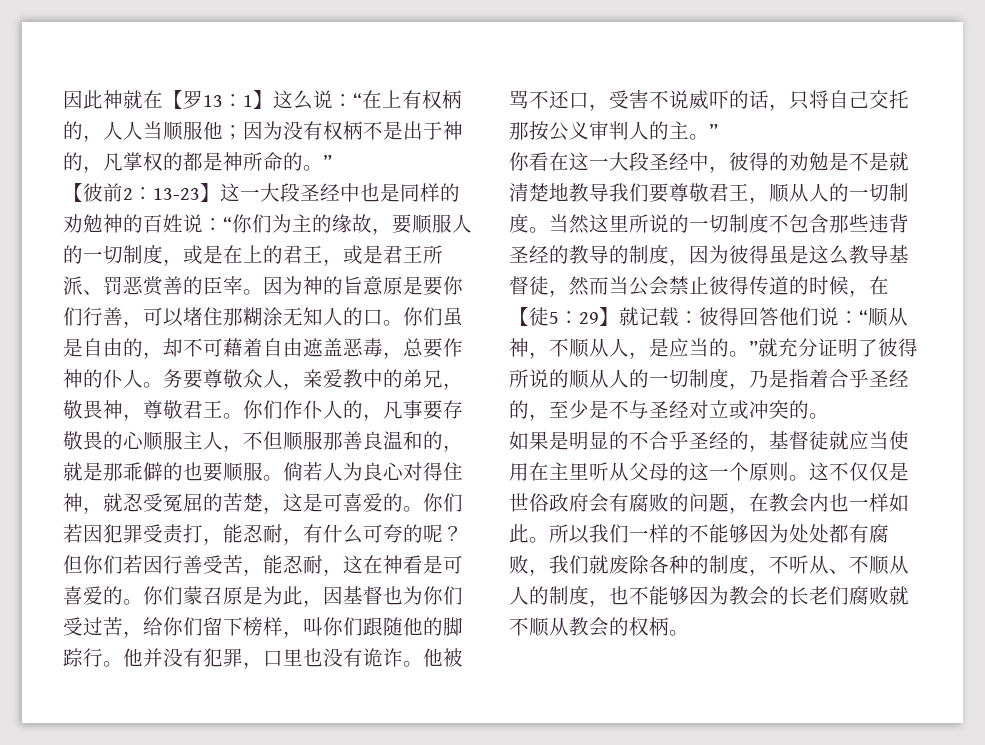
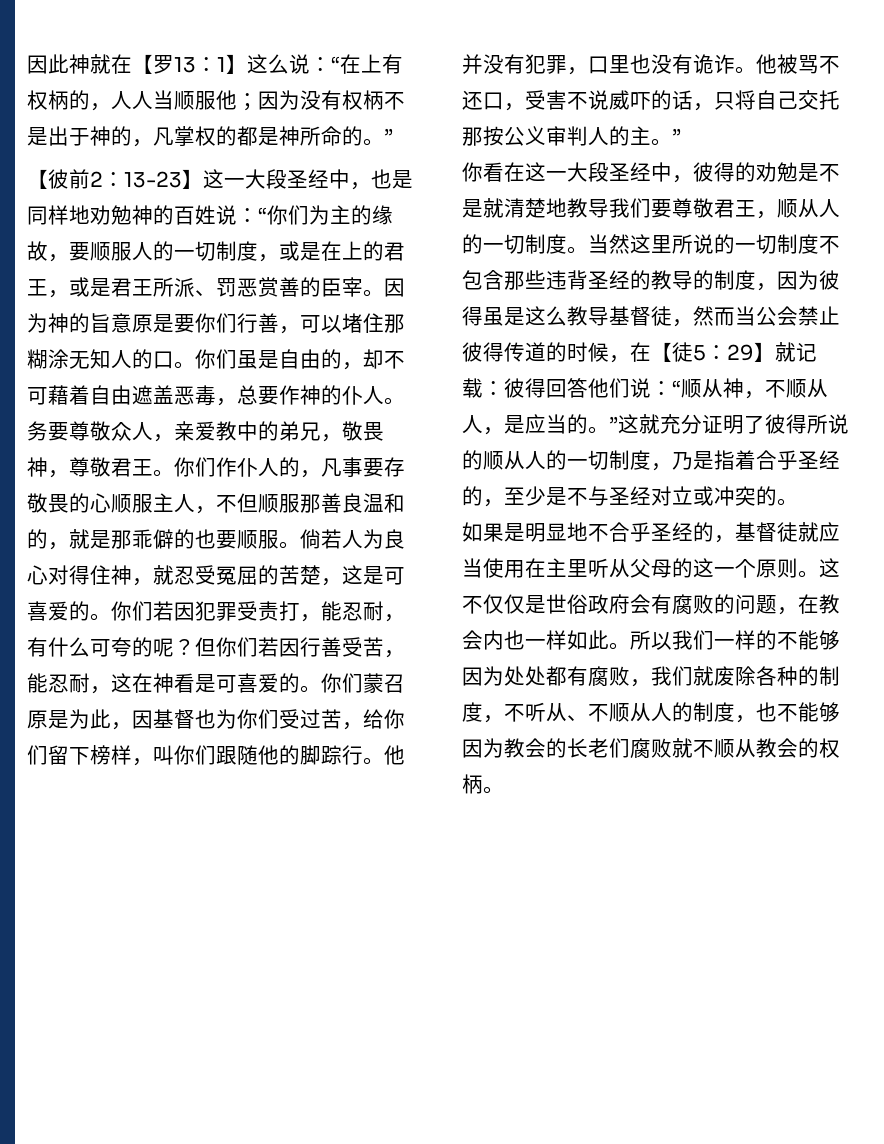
(360, 192) none -> [350,182,371,190] ，
[440,183,460,202] 的 -> [69,205,90,224] 地
(758, 347) none -> [618,414,639,434] 这
[609,431,629,450] 的 -> [567,522,588,541] 地

